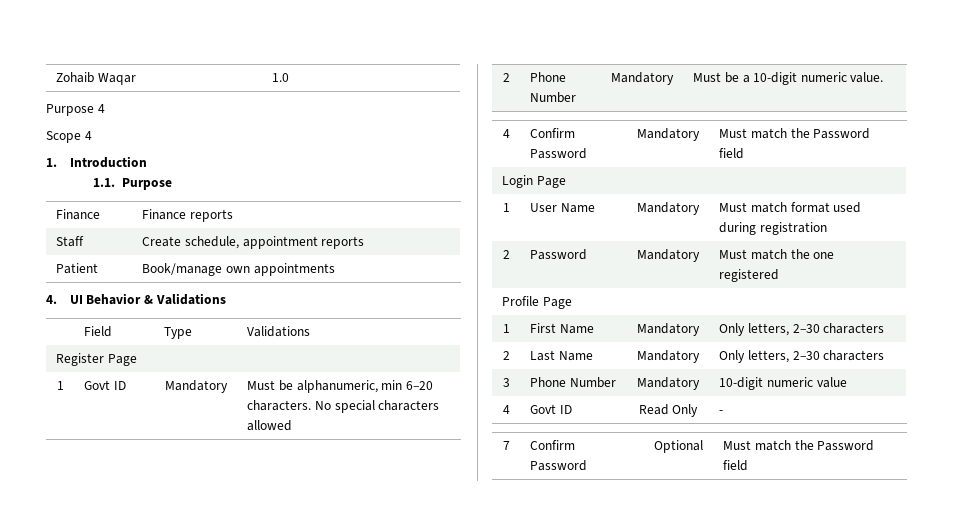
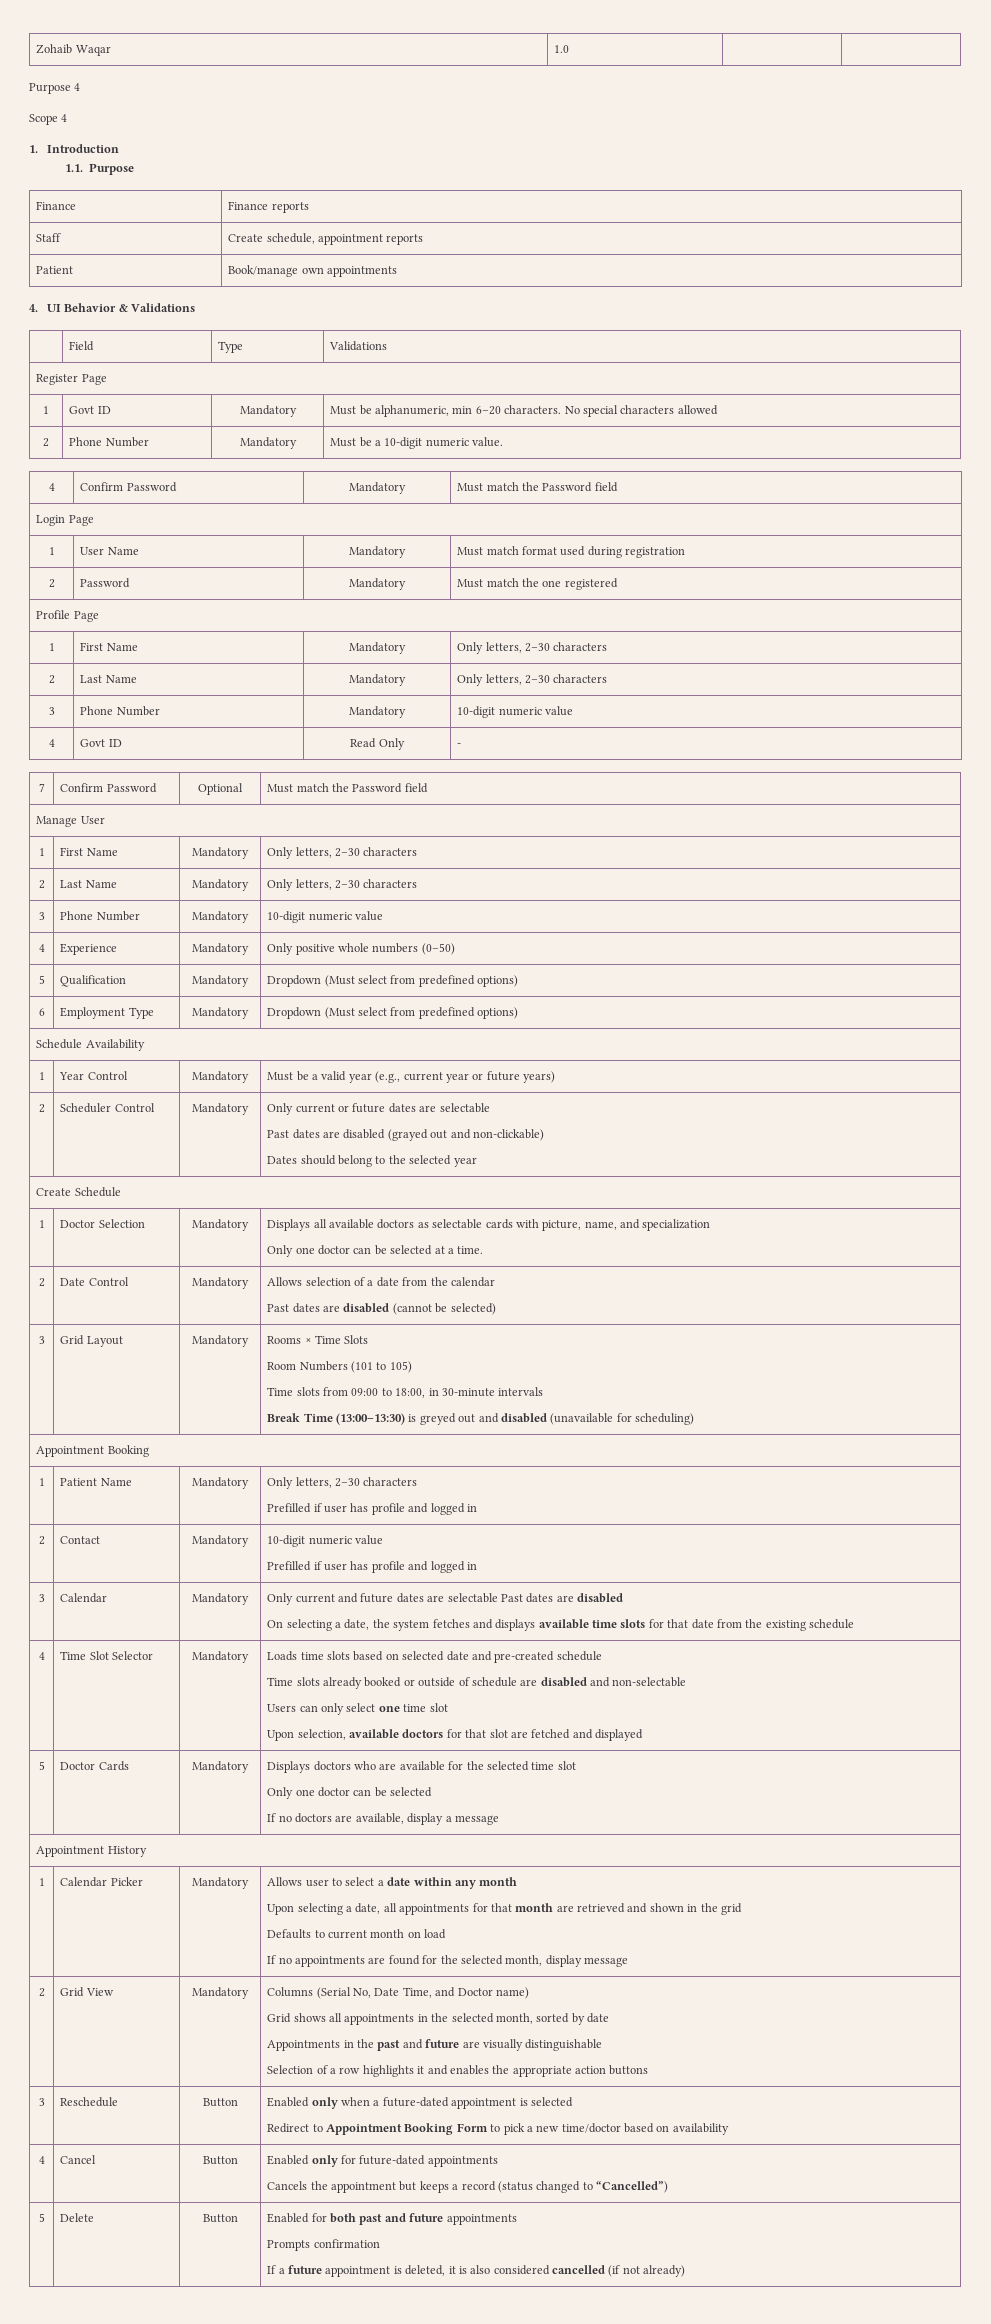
(749, 465) none -> [36,816,105,827] [38,848,45,856] [60,847,118,856] [192,847,249,859] [267,847,418,859] [38,880,45,889] [60,880,117,888] [192,879,249,891] [267,879,418,891] [38,912,45,920] [60,911,140,921] [192,911,249,923] [267,911,384,923] [38,944,45,952] [60,943,118,955] [192,943,249,955] [267,943,455,955] [38,975,45,984] [60,975,127,987] [192,975,249,987] [267,975,519,987] [38,1008,45,1016] [60,1007,154,1019] [192,1007,249,1019] [267,1007,519,1019] [36,1039,145,1051] [38,1072,45,1080] [59,1071,128,1080] [192,1071,249,1083] [267,1071,556,1083] [38,1104,45,1113] [60,1103,155,1113] [192,1103,249,1115] [267,1103,490,1115] [267,1129,544,1141] [267,1155,477,1167] [36,1187,121,1197] [38,1220,45,1228] [60,1219,145,1228] [192,1219,249,1231] [267,1219,711,1231] [267,1245,484,1257] [38,1278,45,1287] [60,1277,129,1286] [192,1277,249,1289] [267,1277,495,1287] [267,1303,496,1315] [38,1336,45,1344] [60,1335,123,1347] [192,1335,249,1347] [267,1335,369,1344] [267,1361,412,1373] [267,1387,544,1398] [267,1413,695,1425] [36,1445,149,1457] [38,1478,45,1486] [60,1478,132,1486] [192,1477,249,1489] [267,1477,418,1489] [267,1503,477,1515] [38,1536,45,1545] [60,1536,101,1544] [192,1535,249,1547] [267,1535,384,1547] [267,1561,477,1573] [38,1594,45,1602] [60,1593,108,1603] [192,1593,249,1605] [267,1593,624,1605] [267,1619,855,1631] [38,1652,45,1660] [60,1651,154,1660] [192,1651,249,1663] [267,1651,602,1663] [267,1677,687,1689] [267,1703,448,1715] [267,1729,644,1741] [38,1761,45,1770] [60,1761,129,1771] [192,1761,249,1773] [267,1761,576,1773] [267,1787,433,1799] [267,1813,499,1825] [36,1846,147,1857] [38,1878,45,1886] [60,1877,143,1887] [192,1877,249,1889] [267,1877,518,1889] [267,1903,742,1915] [267,1929,447,1939] [267,1955,629,1967] [38,1988,45,1997] [60,1987,114,1997] [192,1987,249,1999] [267,1987,529,1999] [267,2013,610,2025] [267,2039,603,2051] [267,2065,649,2077] [38,2098,45,2106] [60,2097,119,2107] [202,2098,238,2107] [267,2097,573,2109] [267,2123,729,2135] [38,2156,45,2164] [60,2155,97,2164] [202,2156,238,2165] [267,2155,498,2167] [267,2181,669,2193] [38,2213,45,2222] [60,2213,95,2222] [202,2214,238,2223] [267,2213,517,2225] [267,2239,380,2251] [267,2265,686,2277] // Manage User // 1 | First Name | Mandatory | Only letters, 2–30 characters // 2 | Last Name | Mandatory | Only letters, 2–30 characters // 3 | Phone Number | Mandatory | 10-digit numeric value // 4 | Experience | Mandatory | Only positive whole numbers (0–50) // 5 | Qualification | Mandatory | Dropdown (Must select from predefined options) // 6 | Employment Type | Mandatory | Dropdown (Must select from predefined options) // Schedule Availability // 1 | Year Control | Mandatory | Must be a valid year (e.g., current year or future years) // 2 | Scheduler Control | Mandatory | Only current or future dates are selectable // Past dates are disabled (grayed out and non-clickable) // Dates should belong to the selected year // Create Schedule // 1 | Doctor Selection | Mandatory | Displays all available doctors as selectable cards with picture, name, and specialization // Only one doctor can be selected at a time. // 2 | Date Control | Mandatory | Allows selection of a date from the calendar // Past dates are disabled (cannot be selected) // 3 | Grid Layout | Mandatory | Rooms × Time Slots // Room Numbers (101 to 105) // Time slots from 09:00 to 18:00, in 30-minute intervals // Break Time (13:00–13:30) is greyed out and disabled (unavailable for scheduling) // Appointment Booking // 1 | Patient Name | Mandatory | Only letters, 2–30 characters // Prefilled if user has profile and logged in // 2 | Contact | Mandatory | 10-digit numeric value // Prefilled if user has profile and logged in // 3 | Calendar | Mandatory | Only current and future dates are selectable Past dates are disabled // On selecting a date, the system fetches and displays available time slots for that date from the existing schedule // 4 | Time Slot Selector | Mandatory | Loads time slots based on selected date and pre-created schedule // Time slots already booked or outside of schedule are disabled and non-selectable // Users can only select one time slot // Upon selection, available doctors for that slot are fetched and displayed // 5 | Doctor Cards | Mandatory | Displays doctors who are available for the selected time slot // Only one doctor can be selected // If no doctors are available, display a message // Appointment History // 1 | Calendar Picker | Mandatory | Allows user to select a date within any month // Upon selecting a date, all appointments for that month are retrieved and shown in the grid // Defaults to current month on load // If no appointments are found for the selected month, display message // 2 | Grid View | Mandatory | Columns (Serial No, Date Time, and Doctor name) // Grid shows all appointments in the selected month, sorted by date // Appointments in the past and future are visually distinguishable // Selection of a row highlights it and enables the appropriate action buttons // 3 | Reschedule | Button | Enabled only when a future-dated appointment is selected // Redirect to Appointment Booking Form to pick a new time/doctor based on availability // 4 | Cancel | Button | Enabled only for future-dated appointments // Cancels the appointment but keeps a record (status changed to “Cancelled”) // 5 | Delete | Button | Enabled for both past and future appointments // Prompts confirmation // If a future appointment is deleted, it is also considered cancelled (if not already)

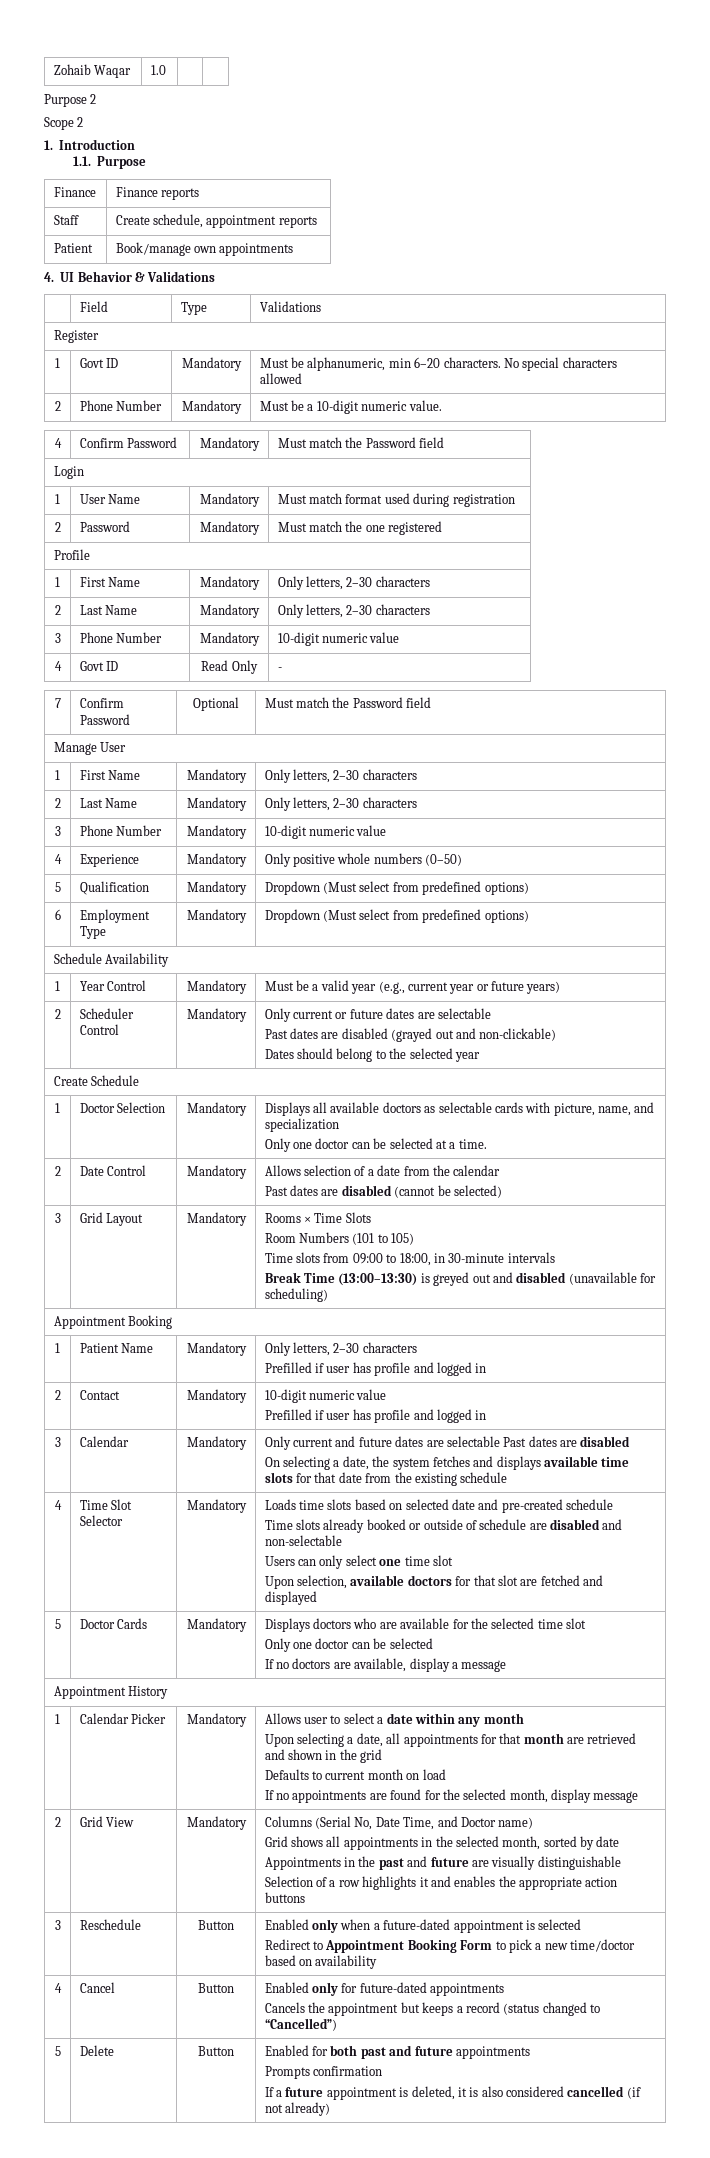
[74,83,81,91] 4 -> [90,94,97,104] 2
[61,114,68,122] 4 -> [77,117,84,127] 2
[81,374,107,385] Page -> (99, 336) none
[68,515,94,526] Page -> (84, 472) none
[73,611,99,622] Page -> (90, 554) none

